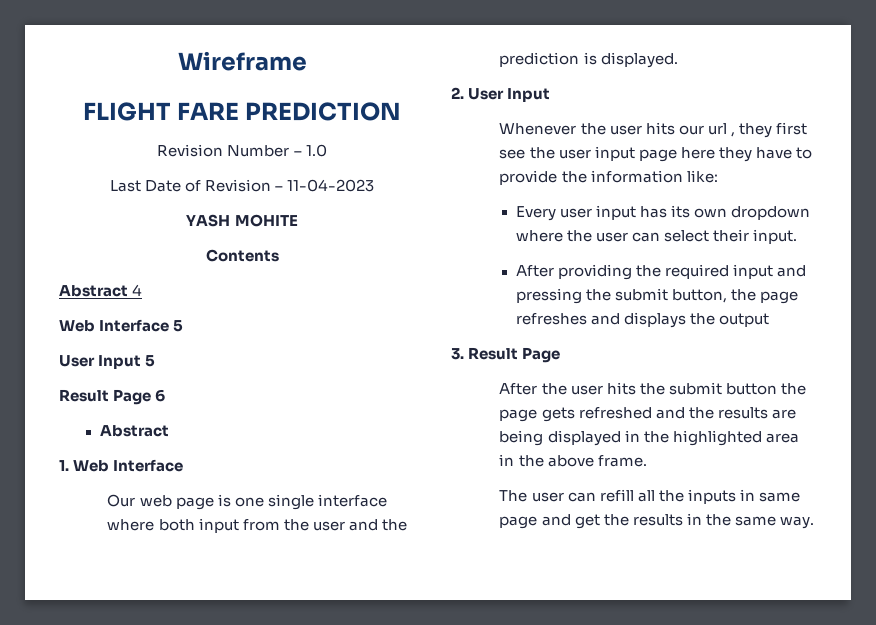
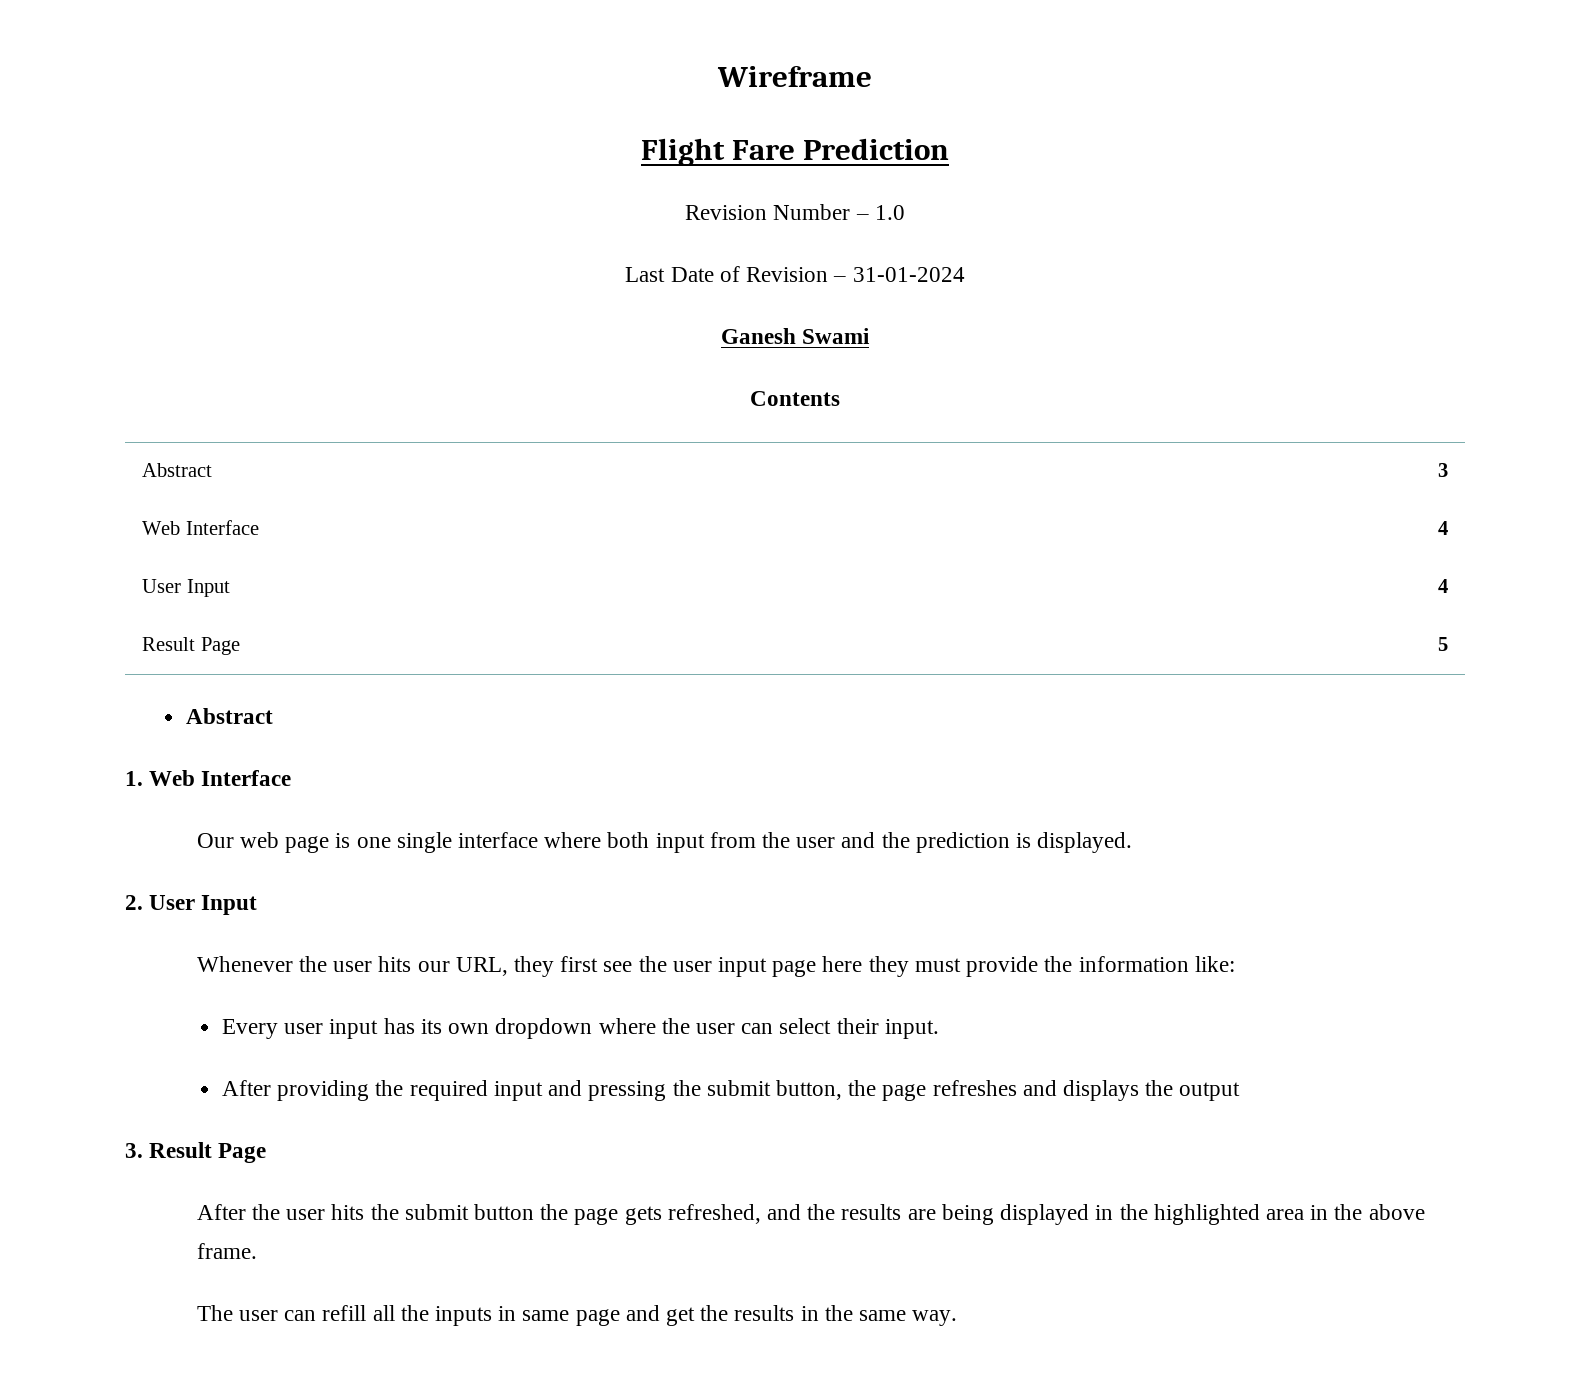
[82,102,402,121] FLIGHT FARE PREDICTION -> [640,138,950,166] Flight Fare Prediction
[287,179,375,192] [186,214,298,227] 11-04-2023 // YASH MOHITE -> [852,267,965,282] [720,328,871,344] 31-01-2024 // Ganesh Swami
[59,284,143,297] [59,319,184,332] [59,355,156,369] [59,389,166,405] // Abstract 4 // Web Interface 5 // User Input 5 // Result Page 6 -> [142,463,213,477] [1437,463,1448,477] [142,520,259,535] [1437,521,1448,535] [142,579,230,597] [1437,579,1448,593] [142,637,240,655] [1437,637,1448,651] // Abstract | 3 // Web Interface | 4 // User Input | 4 // Result Page | 5
[707,123,735,137] url , -> [455,957,508,976] URL,
[755,147,812,159] have to -> [914,958,961,972] must
[578,407,652,419] refreshed -> [667,1204,761,1224] refreshed,

